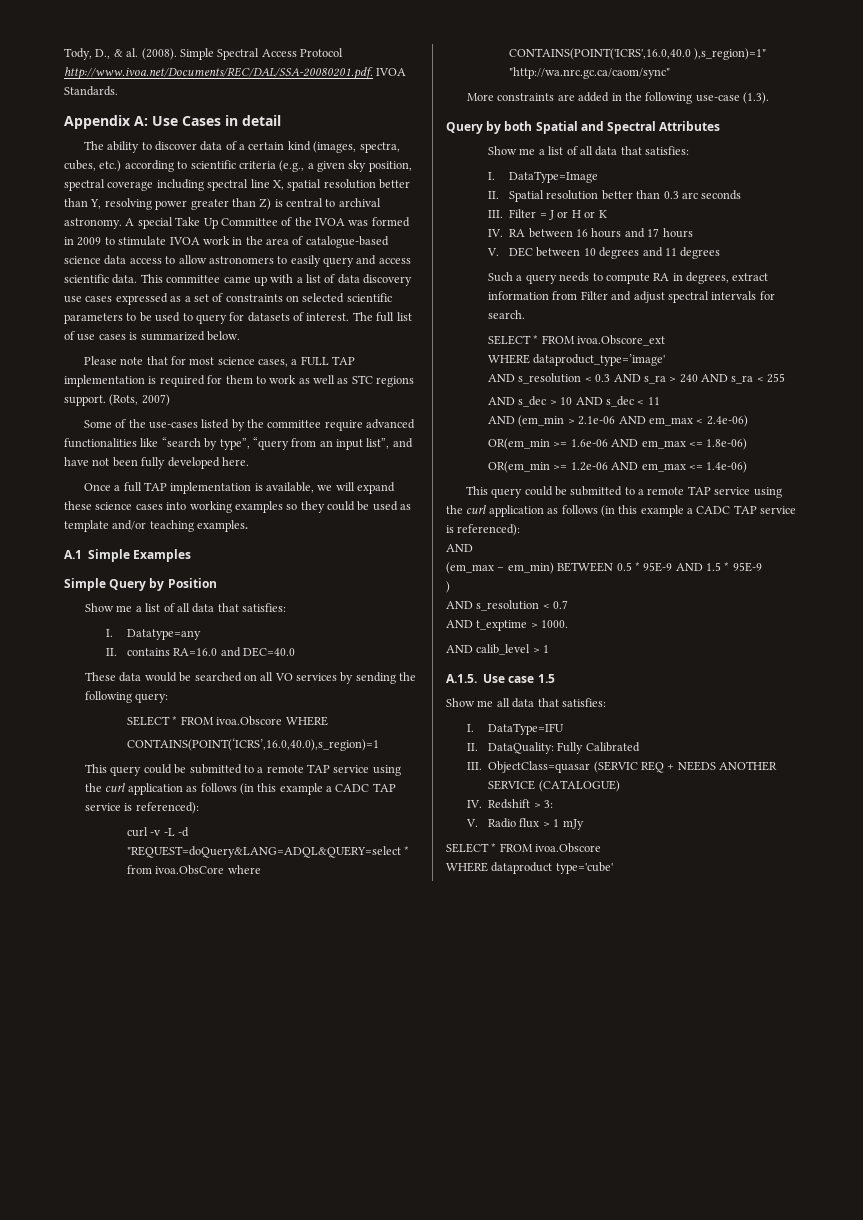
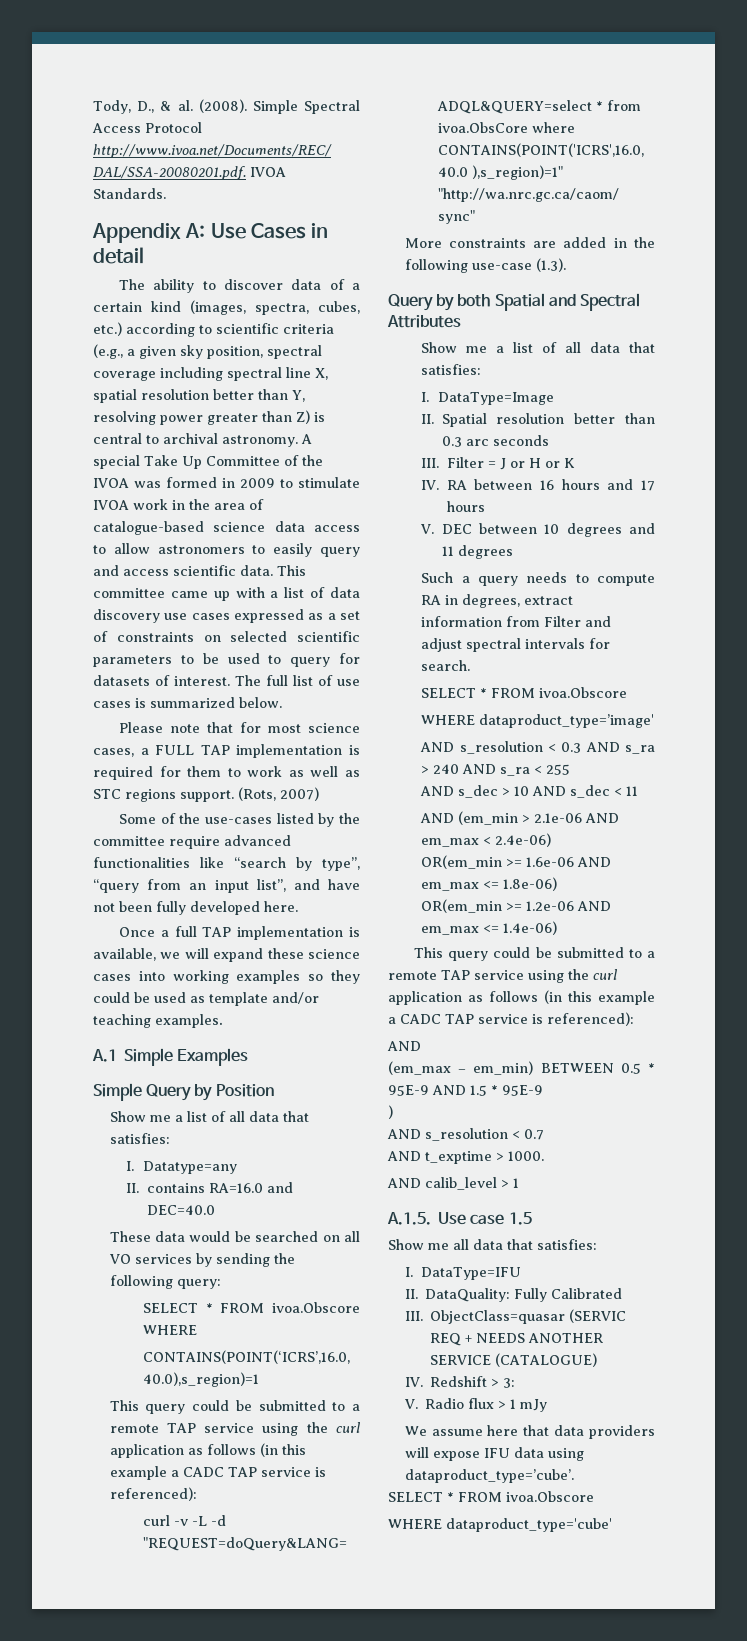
[577,335,666,346] ivoa.Obscore_ext -> [539,687,628,698] ivoa.Obscore
[446,843,602,853] [446,862,613,874] // SELECT * FROM ivoa.Obscore // WHERE dataproduct type='cube' -> [404,1425,655,1439] [404,1447,584,1461] [404,1469,574,1483] [388,1491,594,1502] [388,1518,612,1532] // We assume here that data providers will expose IFU data using dataproduct_type=’cube’. // SELECT * FROM ivoa.Obscore // WHERE dataproduct_type='cube'

